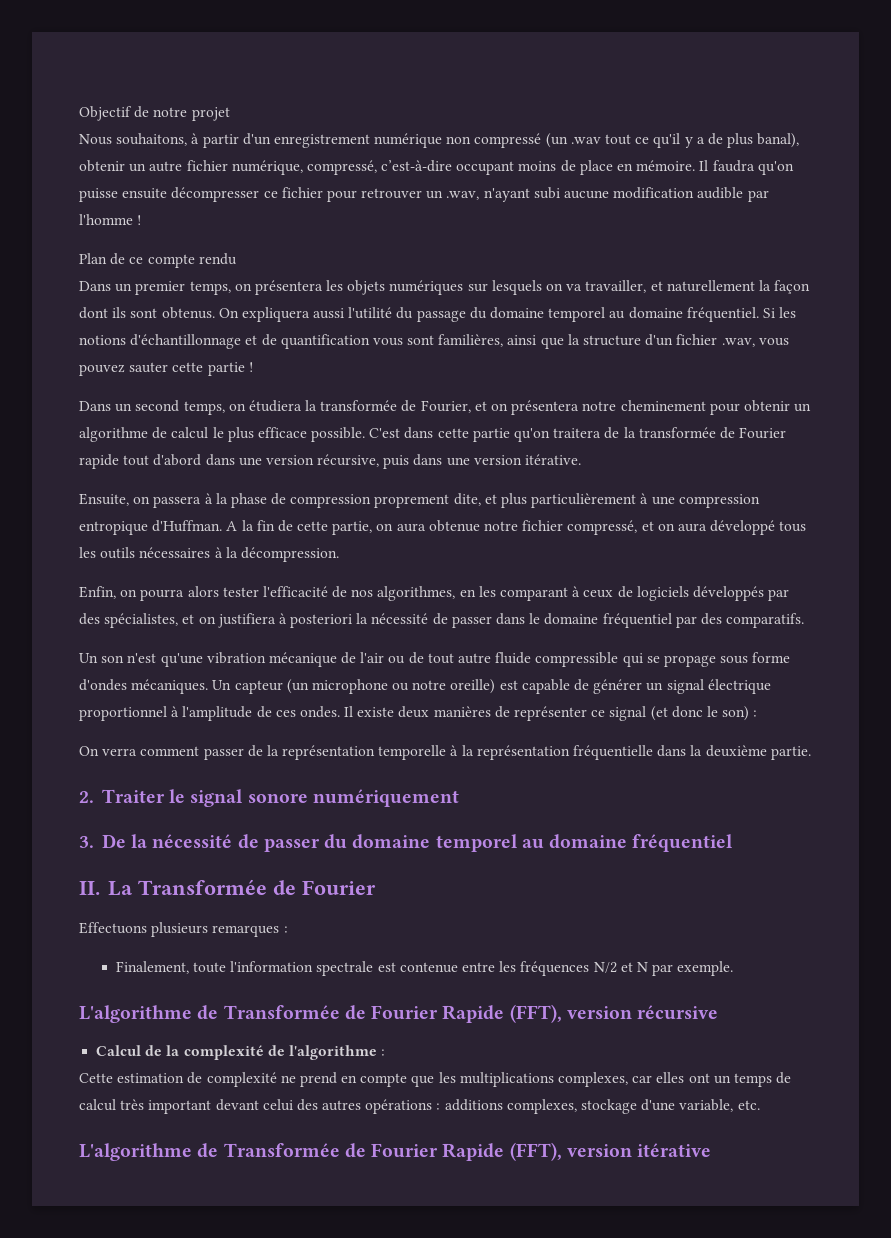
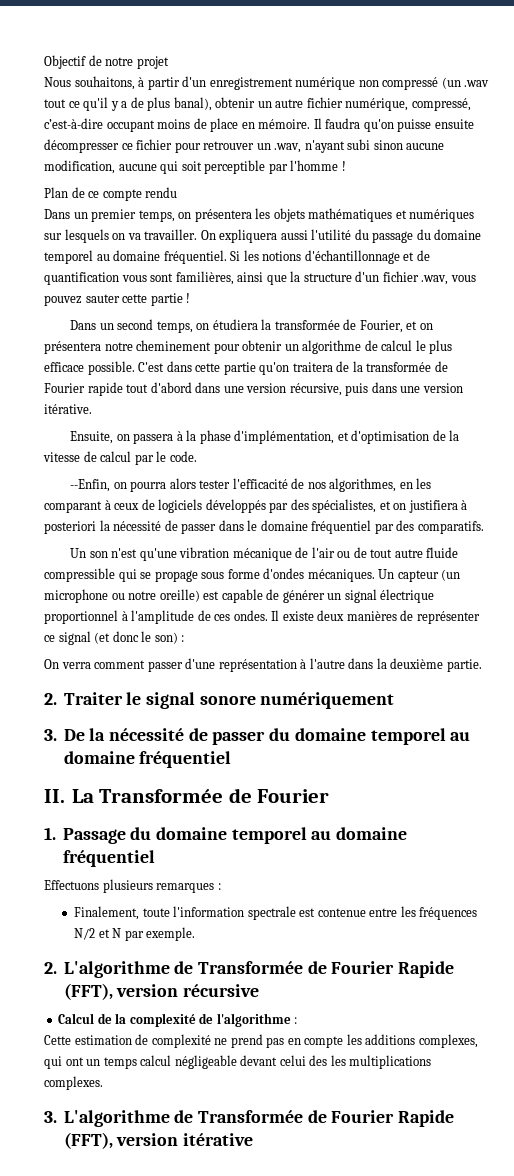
[564,187,744,199] aucune modification audible -> [373,140,445,150] [44,160,266,174] sinon aucune modification, aucune qui soit perceptible
(386, 287) none -> [308,208,407,222] mathématiques et
[585,280,811,294] [79,307,215,319] travailler, et naturellement la façon dont ils sont obtenus. -> [144,229,198,240] travailler.
[271,493,760,508] [79,520,807,535] [79,547,339,562] [79,586,116,599] de compression proprement dite, et plus particulièrement à une compression entropique d'Huffman. A la fin de cette partie, on aura obtenue notre fichier compressé, et on aura développé tous les outils nécessaires à la décompression. // Enfin, -> [234,430,460,444] [43,451,197,465] [70,479,111,492] d'implémentation, et d'optimisation de la vitesse de calcul par le code. // --Enfin,
[247,745,654,760] de la représentation temporelle à la représentation fréquentielle -> [185,658,345,672] d'une représentation à l'autre
(376, 887) none -> [44,827,408,844] [62,850,155,867] // 1. Passage du domaine temporel au domaine fréquentiel
(734, 968) none -> [44,962,57,974] 2.
(337, 1079) none -> [266,1037,285,1048] pas
[411,1072,792,1087] [79,1099,760,1114] que les multiplications complexes, car elles ont un temps de calcul très important devant celui des autres opérations : additions complexes, stockage d'une variable, etc. // -> [346,1034,478,1048] [44,1055,432,1069] [44,1076,103,1090] [44,1111,57,1123] les additions complexes, qui ont un temps calcul négligeable devant celui des les multiplications complexes. // 3.

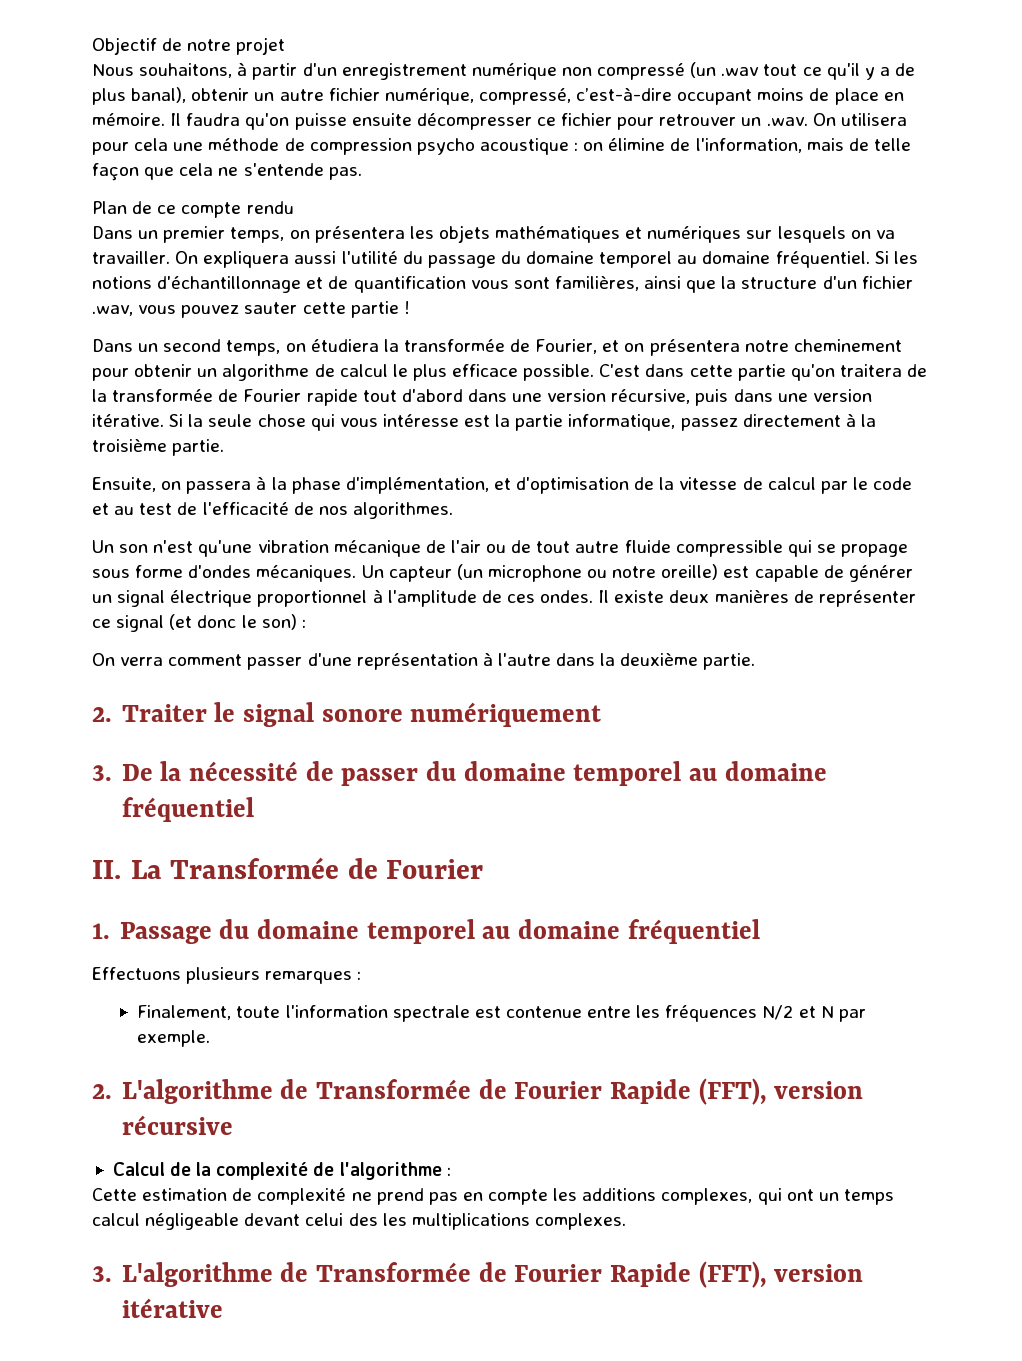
[274,139,445,153] [44,160,346,174] .wav, n'ayant subi sinon aucune modification, aucune qui soit perceptible par l'homme ! -> [766,113,907,126] [92,138,911,155] [92,163,362,181] .wav. On utilisera pour cela une méthode de compression psycho acoustique : on élimine de l'information, mais de telle façon que cela ne s'entende pas.
(92, 409) none -> [169,413,876,431] [92,439,225,456] Si la seule chose qui vous intéresse est la partie informatique, passez directement à la troisième partie.
[169,451,197,462] [70,478,432,492] [44,499,468,513] [44,520,484,534] code. // --Enfin, on pourra alors tester l'efficacité de nos algorithmes, en les comparant à ceux de logiciels développés par des spécialistes, et on justifiera à posteriori la nécessité de passer dans le domaine fréquentiel par des comparatifs. -> [873,477,913,490] [92,502,453,519] code et au test de l'efficacité de nos algorithmes.

